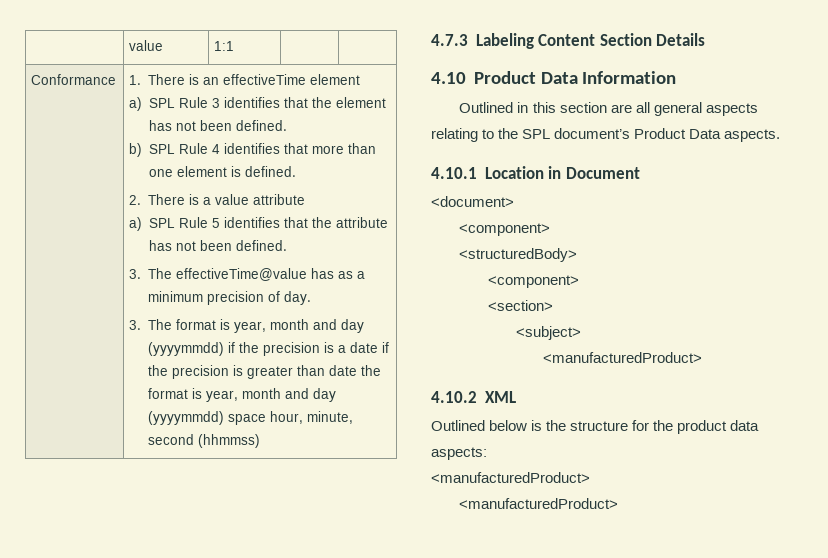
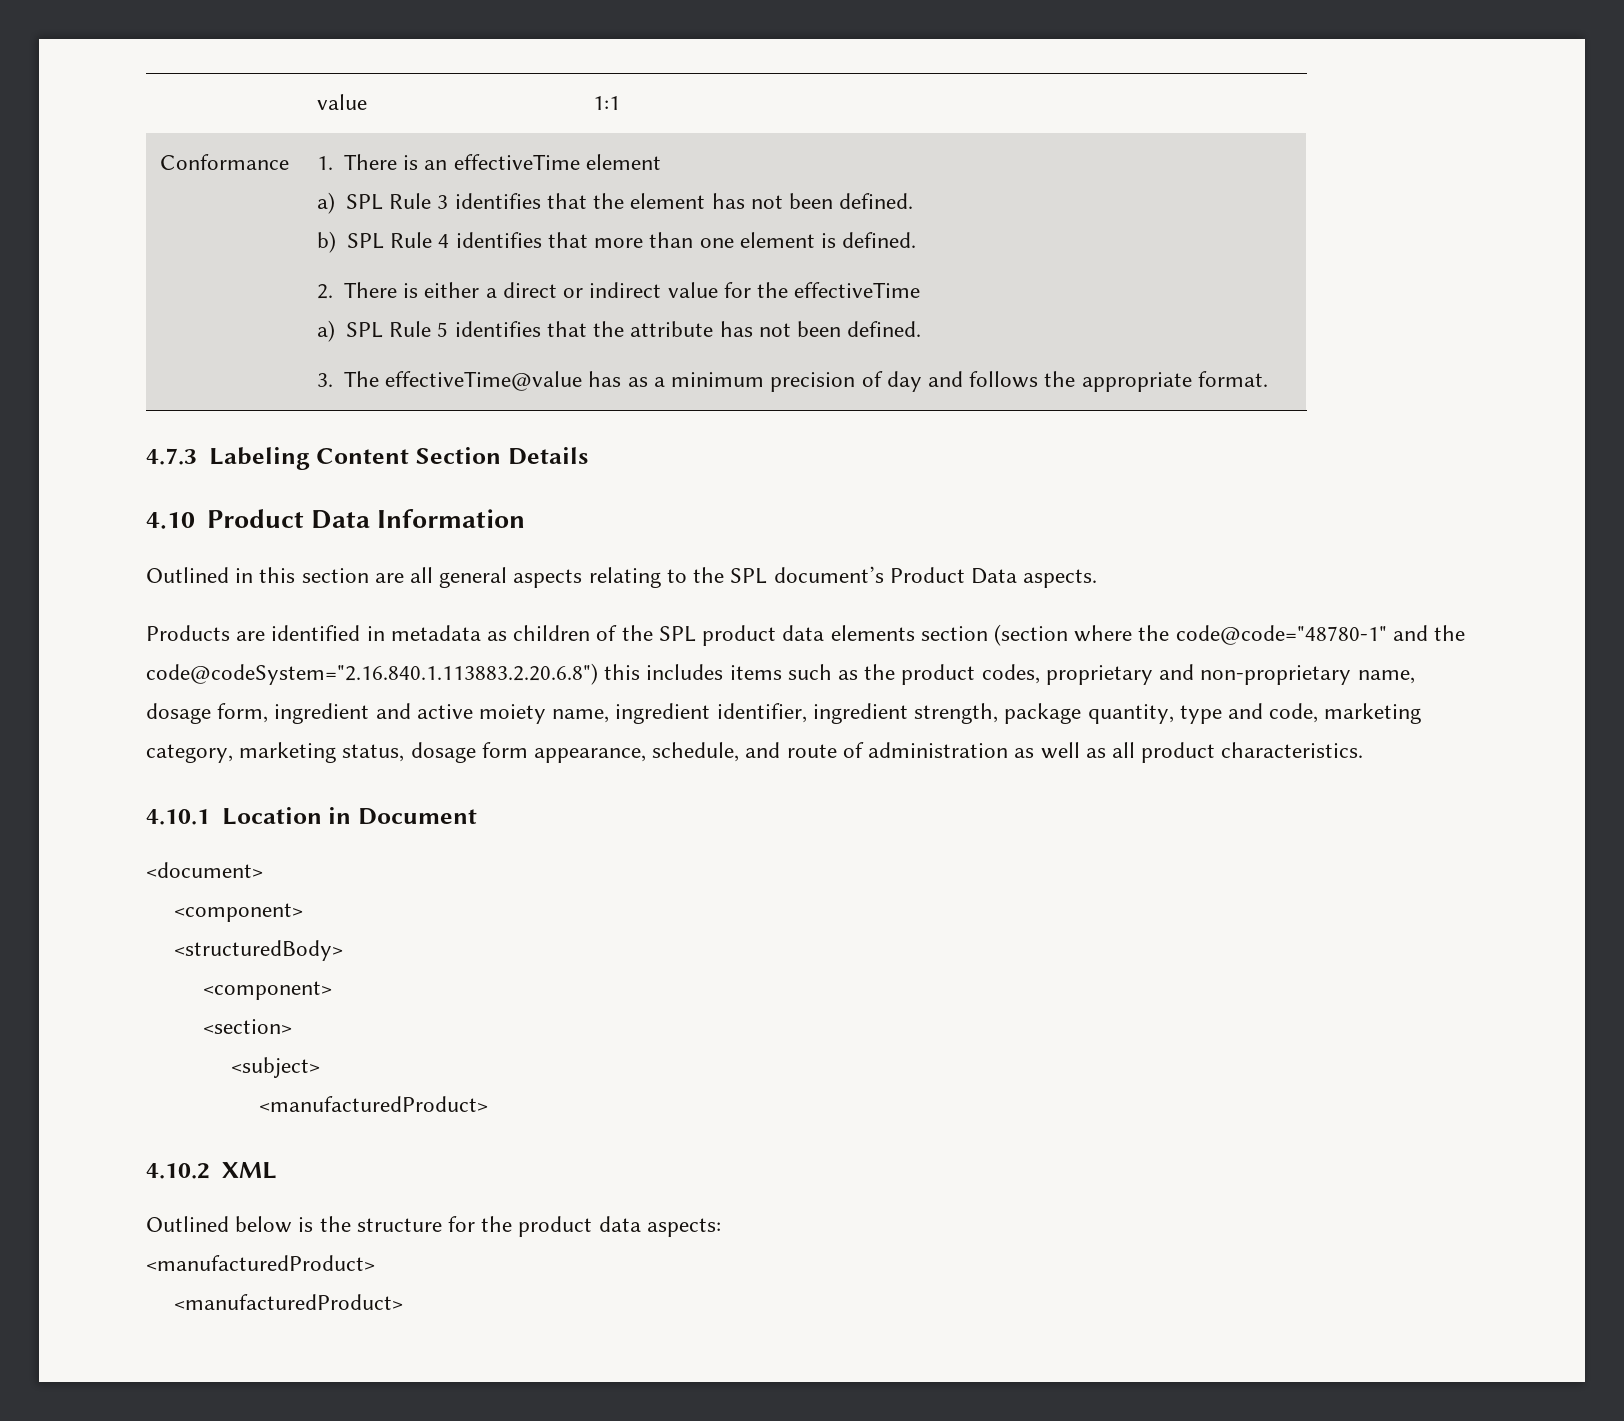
[202,194,305,205] a value attribute -> [424,282,921,298] either a direct or indirect value for the effectiveTime
[283,291,311,305] [129,319,364,333] [147,342,389,356] [147,365,381,379] [147,388,336,402] [147,411,353,425] [147,434,260,448] day. // 3. The format is year, month and day (yyyymmdd) if the precision is a date if the precision is greater than date the format is year, month and day (yyyymmdd) space hour, minute, second (hhmmss) -> [886,371,1268,392] day and follows the appropriate format.
(781, 135) none -> [146,624,1465,646] [146,663,1415,685] [146,703,1422,724] [146,742,1364,763] // Products are identified in metadata as children of the SPL product data elements section (section where the code@code="48780-1" and the code@codeSystem="2.16.840.1.113883.2.20.6.8") this includes items such as the product codes, proprietary and non-proprietary name, dosage form, ingredient and active moiety name, ingredient identifier, ingredient strength, package quantity, type and code, marketing category, marketing status, dosage form appearance, schedule, and route of administration as well as all product characteristics.

